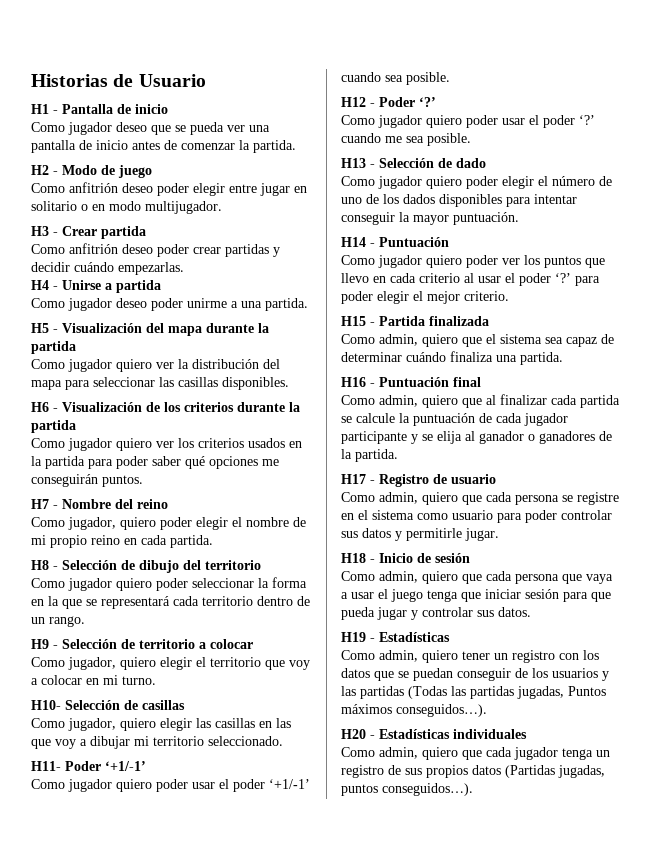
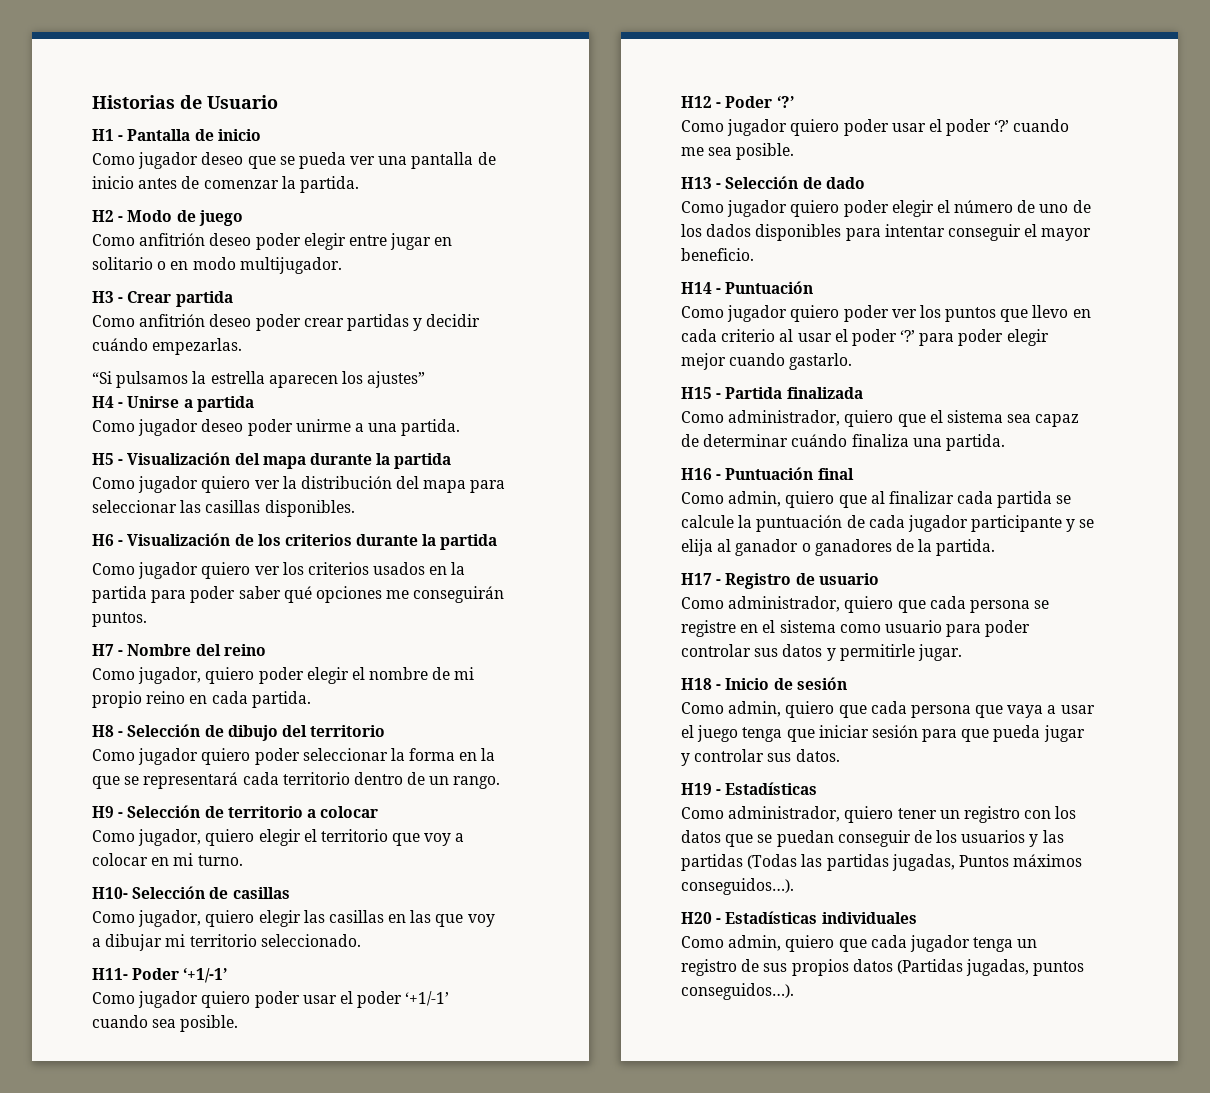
(184, 268) none -> [92,371,426,388] // “Si pulsamos la estrella aparecen los ajustes”
[399,212,519,225] la mayor puntuación. -> [1024,224,1092,241] [681,248,754,261] el mayor beneficio.
[413,291,509,304] el mejor criterio. -> [681,353,853,370] mejor cuando gastarlo.
[379,334,418,346] admin, -> [728,410,841,426] administrador,
[379,492,418,504] admin, -> [728,596,841,612] administrador,
[379,650,418,662] admin, -> [728,806,841,822] administrador,

